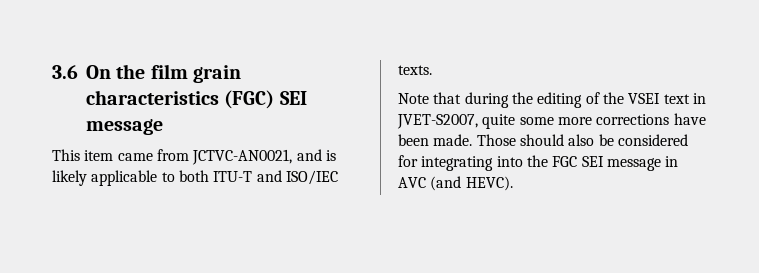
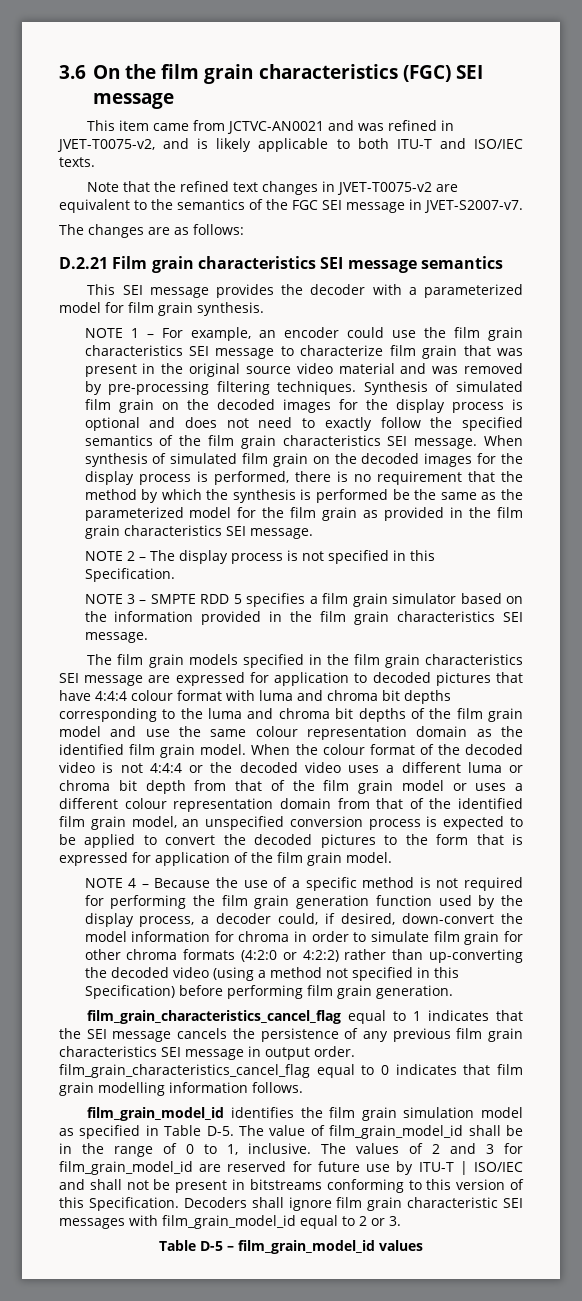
[192,149,293,165] JCTVC-AN0021, -> [227,120,455,134] [57,139,155,152] JCTVC-AN0021 and was refined in JVET-T0075-v2,
[464,92,706,108] [397,113,706,129] [398,134,688,146] [398,155,679,171] [398,176,513,191] during the editing of the VSEI text in JVET-S2007, quite some more corrections have been made. Those should also be considered for integrating into the FGC SEI message in AVC (and HEVC). -> [154,181,459,195] [59,199,523,213] [59,224,244,238] [59,256,503,273] [87,284,523,298] [59,302,264,316] [84,327,524,341] [84,345,524,359] [84,363,523,377] [84,381,523,395] [84,399,523,413] [84,417,524,431] [84,435,524,449] [84,453,524,467] [84,471,523,485] [84,489,523,503] [84,507,523,521] [84,525,313,539] [84,550,435,564] [84,568,175,582] [84,593,523,607] [84,611,523,625] [84,632,148,643] [87,654,523,668] [59,672,523,686] [59,690,451,704] [59,708,524,722] [59,726,523,740] [59,744,524,758] [59,762,523,773] [59,780,523,794] [59,798,523,812] [59,816,523,830] [59,834,523,848] [59,852,392,866] [84,877,523,891] [84,895,524,909] [84,913,524,927] [84,931,523,945] [84,949,523,963] [84,967,459,981] [84,985,453,999] [87,1010,523,1024] [59,1028,523,1042] [59,1046,355,1060] [59,1064,524,1078] [59,1082,303,1096] [87,1107,523,1121] [59,1125,523,1139] [59,1143,523,1157] [59,1161,523,1175] [59,1179,524,1193] [59,1197,523,1211] [59,1215,401,1229] [159,1240,423,1254] the refined text changes in JVET-T0075-v2 are equivalent to the semantics of the FGC SEI message in JVET-S2007-v7. // The changes are as follows: // D.2.21 Film grain characteristics SEI message semantics // This SEI message provides the decoder with a parameterized model for film grain synthesis. // NOTE 1 – For example, an encoder could use the film grain characteristics SEI message to characterize film grain that was present in the original source video material and was removed by pre-processing filtering techniques. Synthesis of simulated film grain on the decoded images for the display process is optional and does not need to exactly follow the specified semantics of the film grain characteristics SEI message. When synthesis of simulated film grain on the decoded images for the display process is performed, there is no requirement that the method by which the synthesis is performed be the same as the parameterized model for the film grain as provided in the film grain characteristics SEI message. // NOTE 2 – The display process is not specified in this Specification. // NOTE 3 – SMPTE RDD 5 specifies a film grain simulator based on the information provided in the film grain characteristics SEI message. // The film grain models specified in the film grain characteristics SEI message are expressed for application to decoded pictures that have 4:4:4 colour format with luma and chroma bit depths corresponding to the luma and chroma bit depths of the film grain model and use the same colour representation domain as the identified film grain model. When the colour format of the decoded video is not 4:4:4 or the decoded video uses a different luma or chroma bit depth from that of the film grain model or uses a different colour representation domain from that of the identified film grain model, an unspecified conversion process is expected to be applied to convert the decoded pictures to the form that is expressed for application of the film grain model. // NOTE 4 – Because the use of a specific method is not required for performing the film grain generation function used by the display process, a decoder could, if desired, down-convert the model information for chroma in order to simulate film grain for other chroma formats (4:2:0 or 4:2:2) rather than up-converting the decoded video (using a method not specified in this Specification) before performing film grain generation. // film_grain_characteristics_cancel_flag equal to 1 indicates that the SEI message cancels the persistence of any previous film grain characteristics SEI message in output order. film_grain_characteristics_cancel_flag equal to 0 indicates that film grain modelling information follows. // film_grain_model_id identifies the film grain simulation model as specified in Table D-5. The value of film_grain_model_id shall be in the range of 0 to 1, inclusive. The values of 2 and 3 for film_grain_model_id are reserved for future use by ITU-T | ISO/IEC and shall not be present in bitstreams conforming to this version of this Specification. Decoders shall ignore film grain characteristic SEI messages with film_grain_model_id equal to 2 or 3. // Table D-5 – film_grain_model_id values

